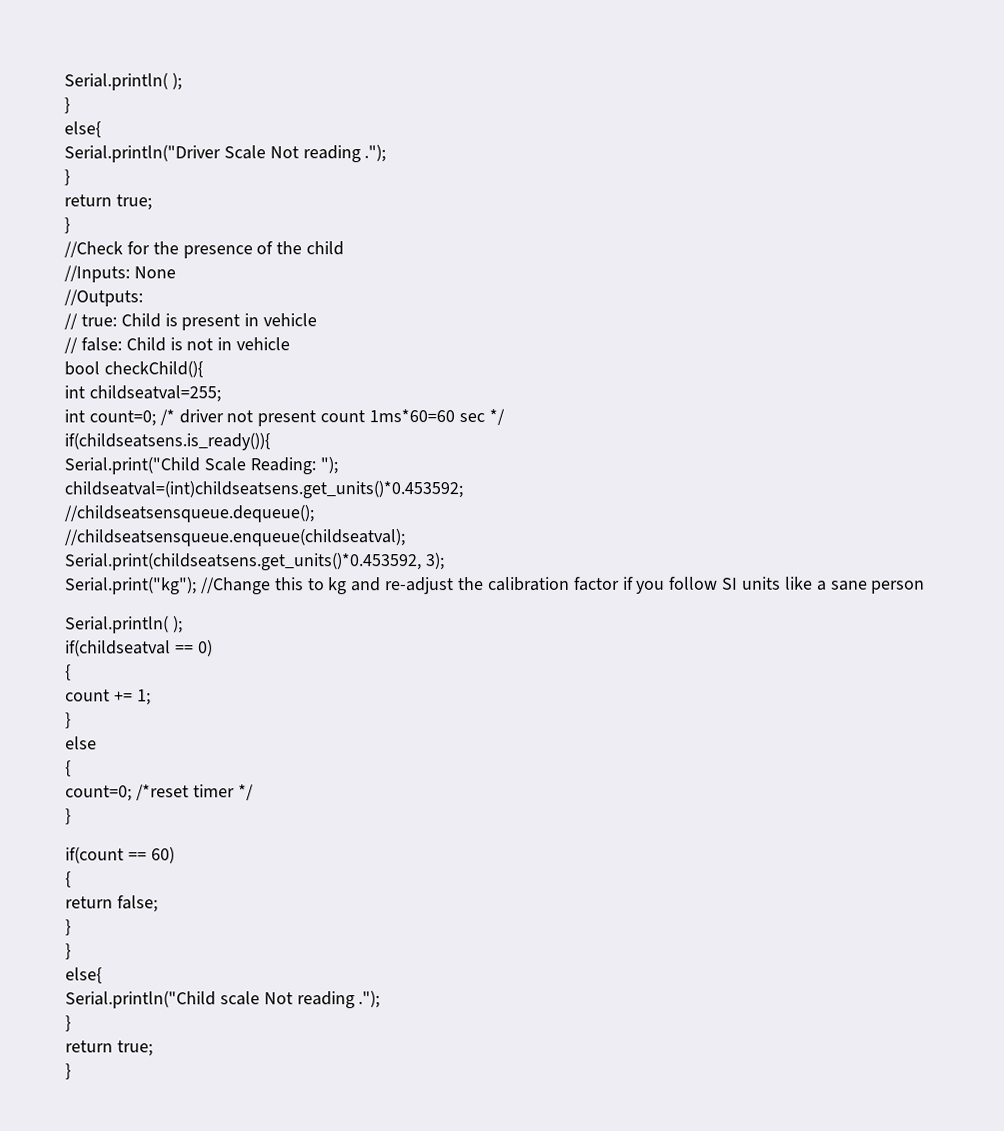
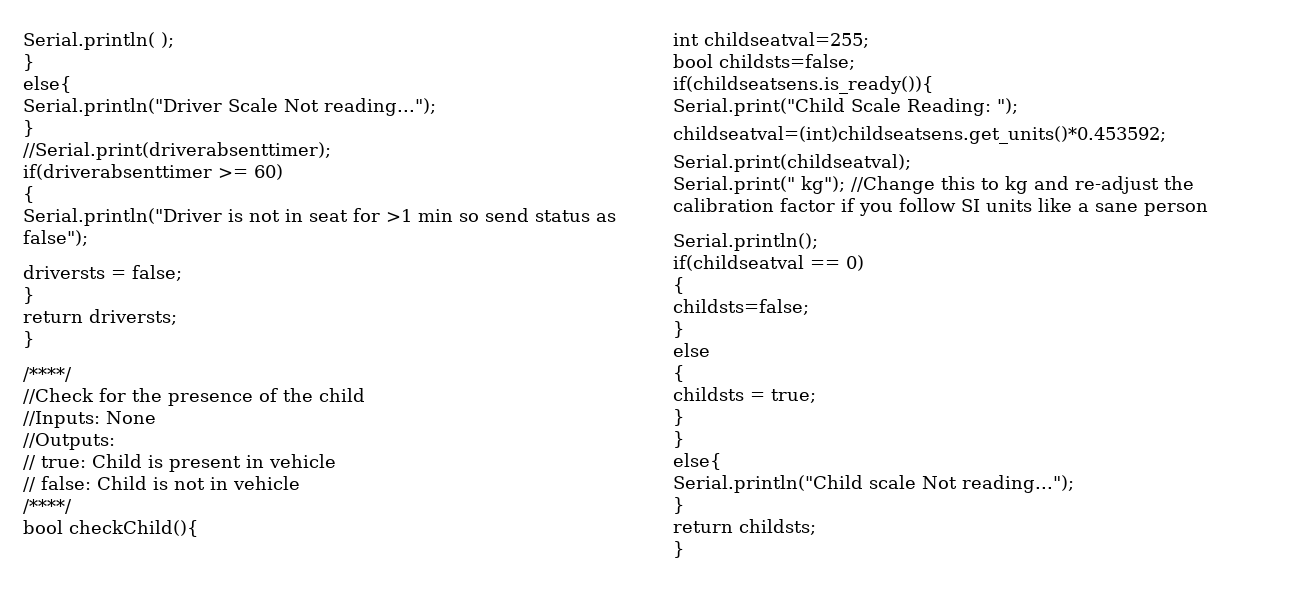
[302,144,387,163] [64,169,70,186] [64,194,152,211] [64,217,70,234] reading ."); // } // return true; // } -> [324,98,436,116] [23,120,34,137] [23,142,331,160] [23,164,283,180] [23,186,34,203] [23,208,616,226] [23,230,88,246] [23,265,182,281] [23,287,34,304] [23,309,177,325] [23,331,34,348] [23,367,72,382] reading..."); // } // //Serial.print(driverabsenttimer); // if(driverabsenttimer >= 60) // { // Serial.println("Driver is not in seat for >1 min so send status as false"); // driversts = false; // } // return driversts; // } // /****/
(291, 344) none -> [23,499,72,514] // /****/
[64,408,505,427] int count=0; /* driver not present count 1ms*60=60 sec */ -> [673,54,855,70] bool childsts=false;
[64,504,314,523] [64,528,405,547] [64,552,445,571] [65,576,197,595] //childseatsensqueue.dequeue(); // //childseatsensqueue.enqueue(childseatval); // Serial.print(childseatsens.get_units()*0.453592, 3); // Serial.print("kg"); -> [673,154,911,172] [673,176,845,194] Serial.print(childseatval); // Serial.print(" kg");
[65,615,183,634] Serial.println( ); -> [673,233,818,251] Serial.println();
[65,689,151,706] count += 1; -> [673,299,809,315] childsts=false;
[65,784,254,802] [65,808,71,825] [65,846,175,864] [65,871,71,888] [65,895,158,913] count=0; /*reset timer */ // } // if(count == 60) // { // return false; -> [673,387,816,403] childsts = true;
[296,990,381,1009] [65,1015,71,1032] [65,1040,153,1057] reading ."); // } // return true; -> [962,475,1074,493] [673,497,684,514] [673,519,816,535] reading..."); // } // return childsts;

